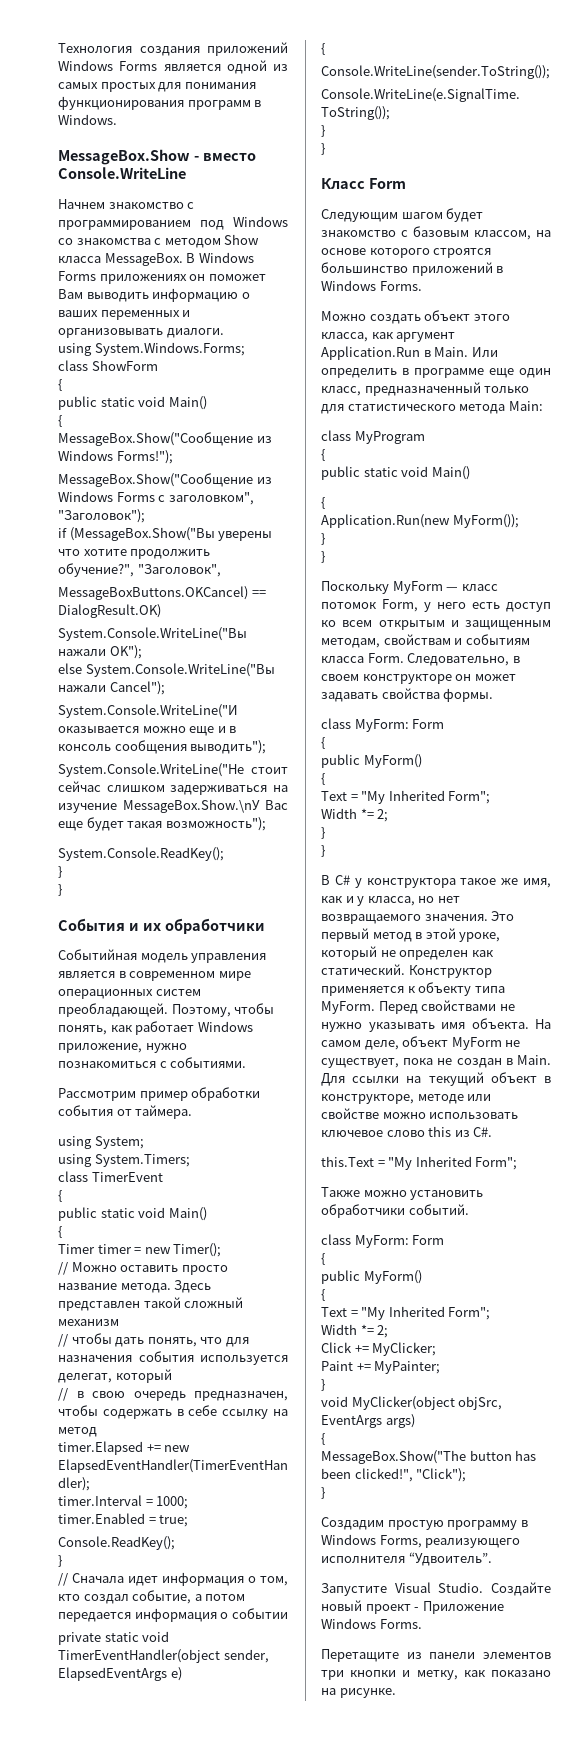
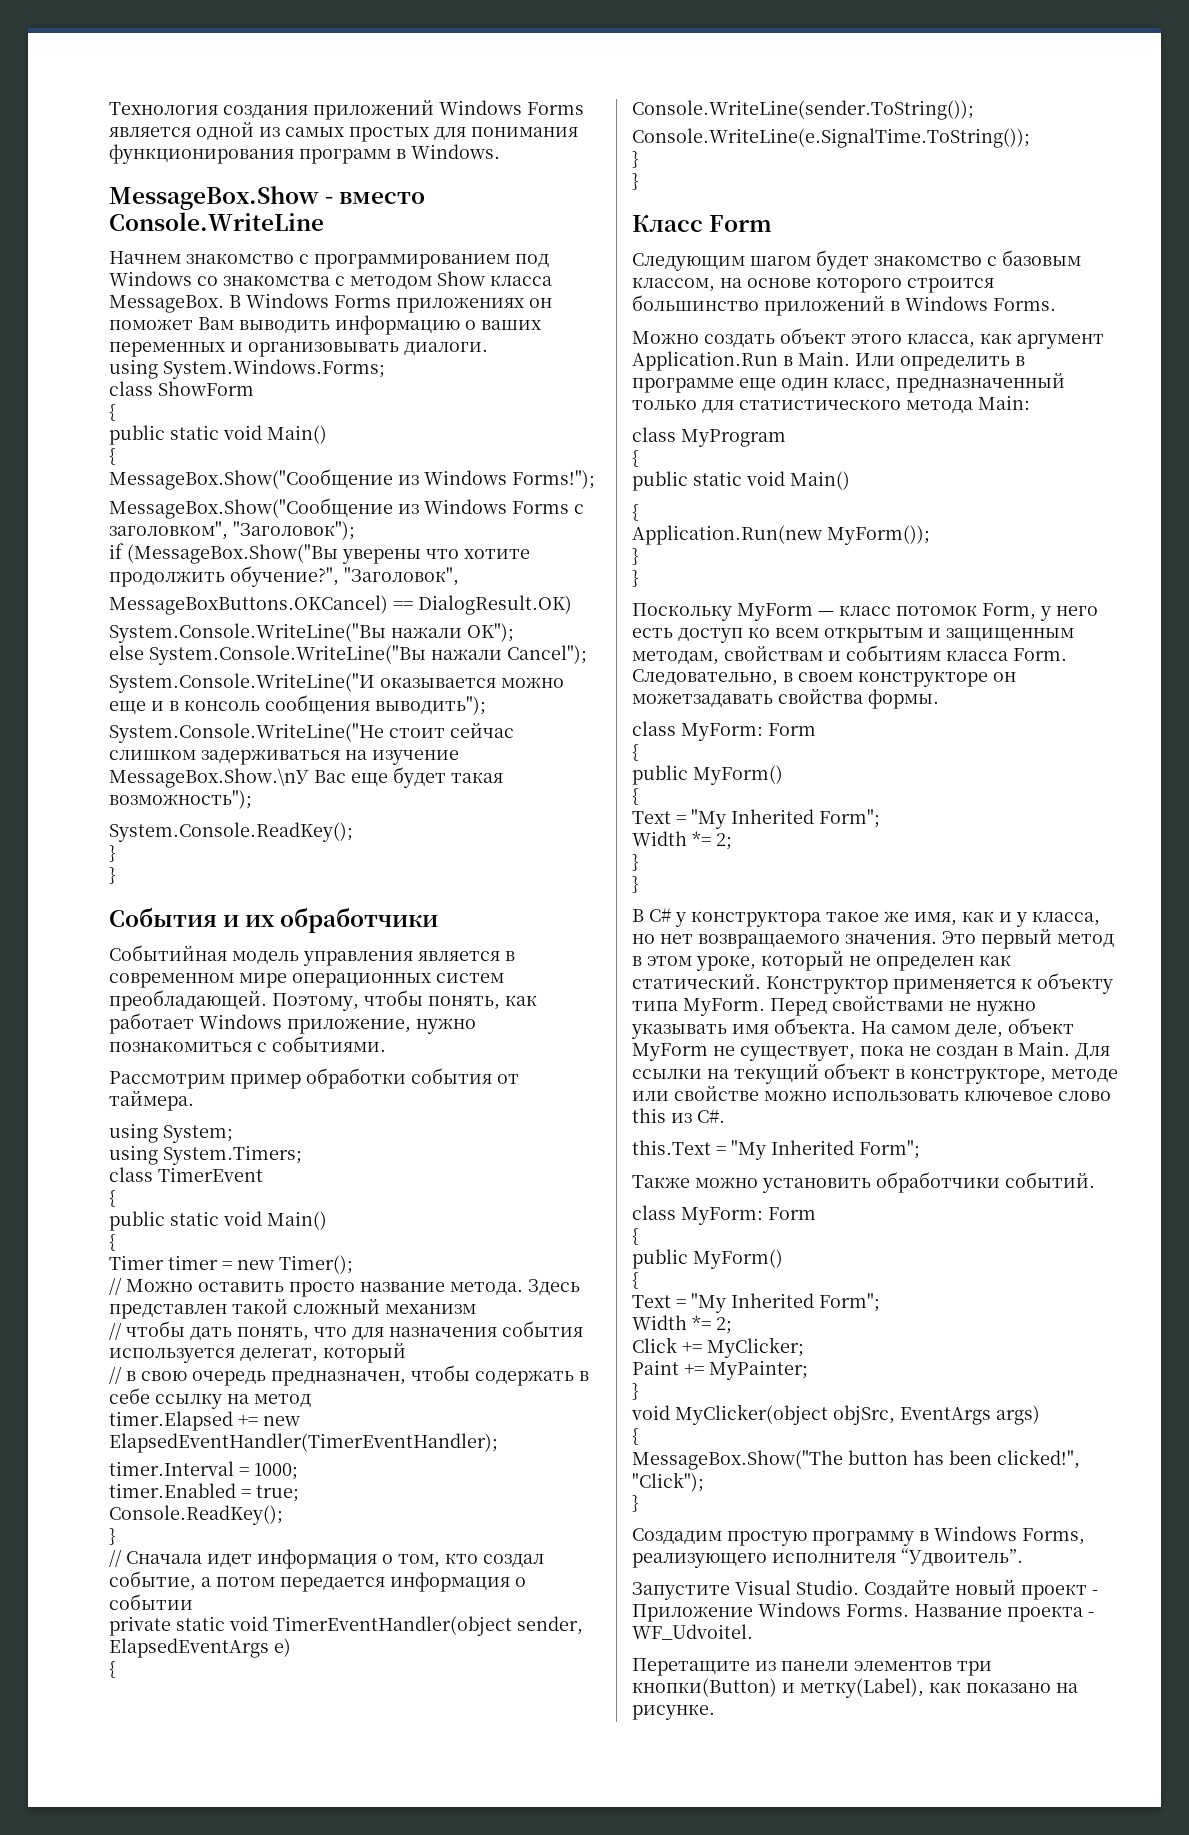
[433,248,492,258] строятся -> [907,278,994,293] строится
[474,674,516,681] [321,692,378,702] может задавать -> [632,693,773,707] можетзадавать
[425,928,456,939] этой -> [647,956,692,966] этом
(422, 1624) none -> [914,1604,1094,1622] [632,1624,753,1640] Название проекта - WF_Udvoitel.
[350,1670,458,1680] кнопки и метку, -> [632,1678,924,1698] кнопки(Button) и метку(Label),

